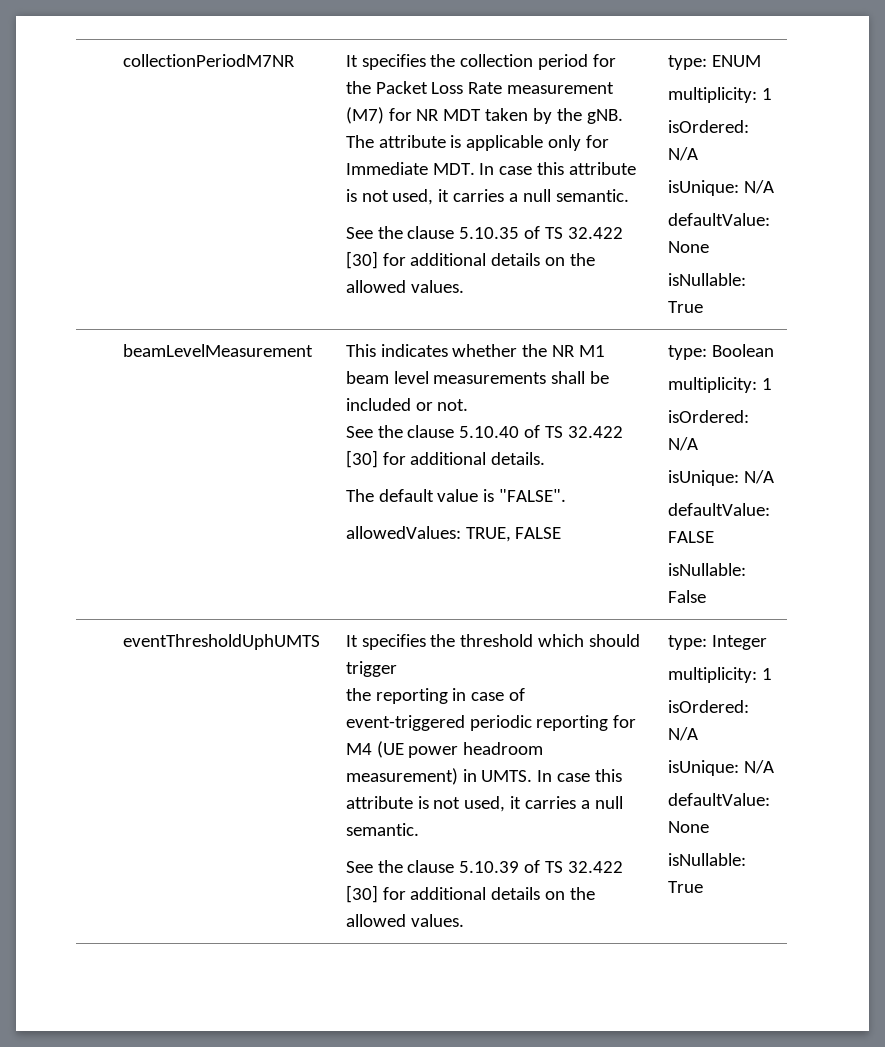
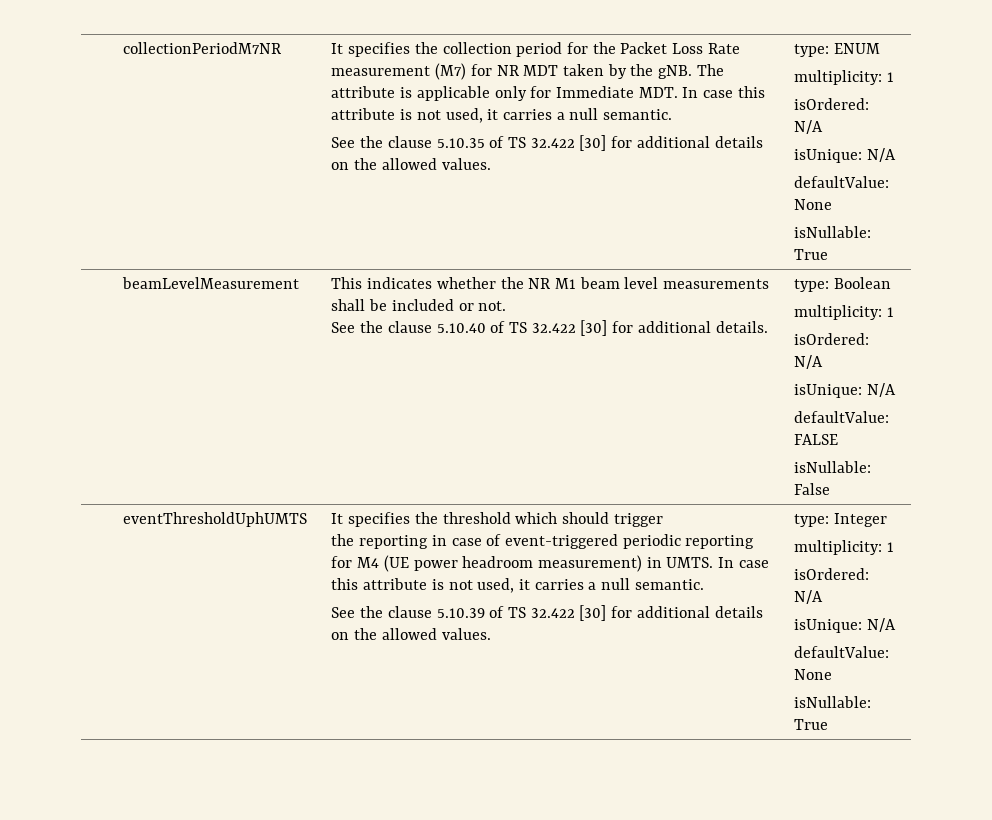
[345,489,567,502] [345,526,562,542] // The default value is "FALSE". // allowedValues: TRUE, FALSE -> (768, 327) none

